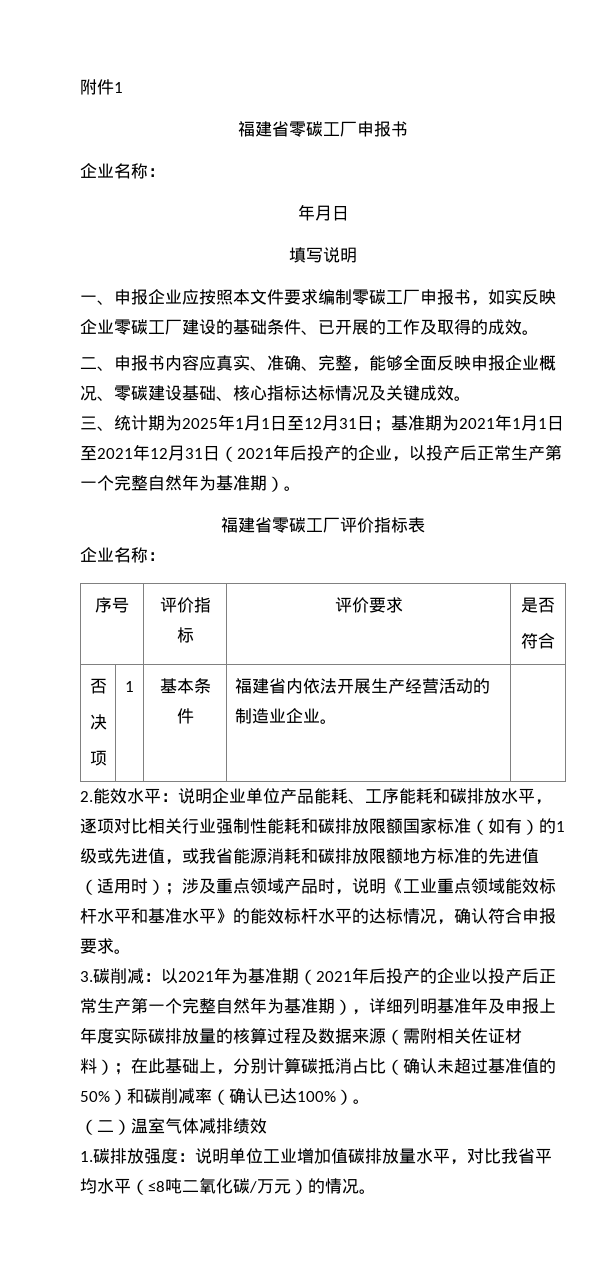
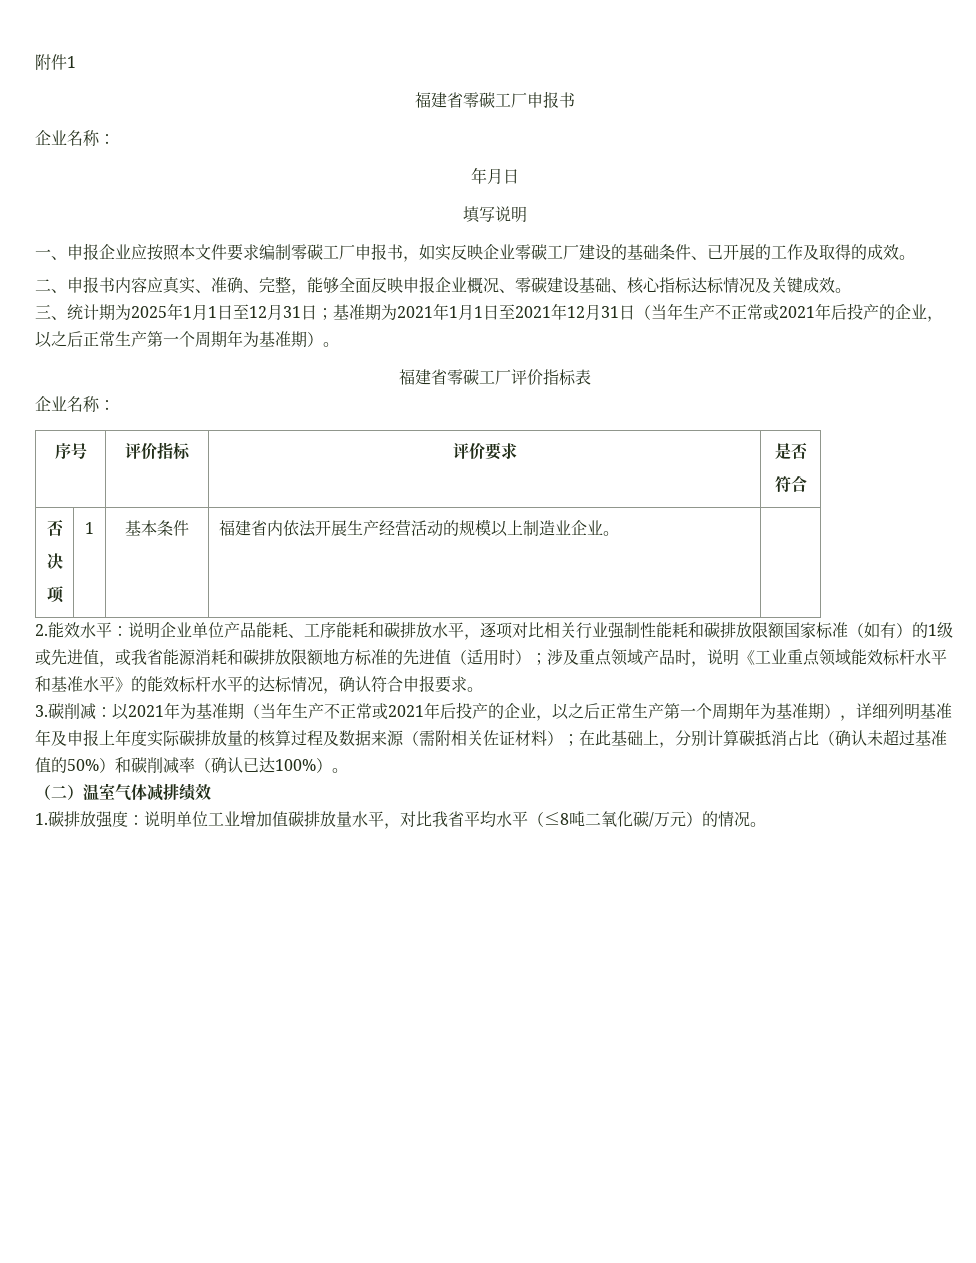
[237,444,562,462] [80,475,182,491] 2021年后投产的企业，以投产后正常生产第一个完整自然 -> [651,303,943,322] [35,331,227,348] 当年生产不正常或2021年后投产的企业，以之后正常生产第一个周期
(490, 686) none -> [458,519,523,537] 规模以上
[316,967,556,984] [80,998,250,1014] 2021年后投产的企业以投产后正常生产第一个完整自然 -> [260,702,744,721] 当年生产不正常或2021年后投产的企业，以之后正常生产第一个周期

